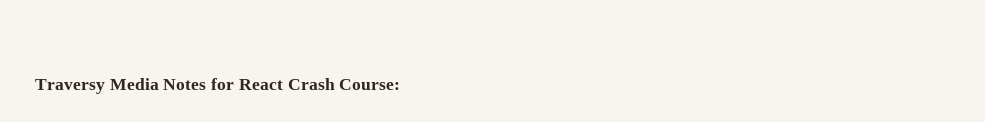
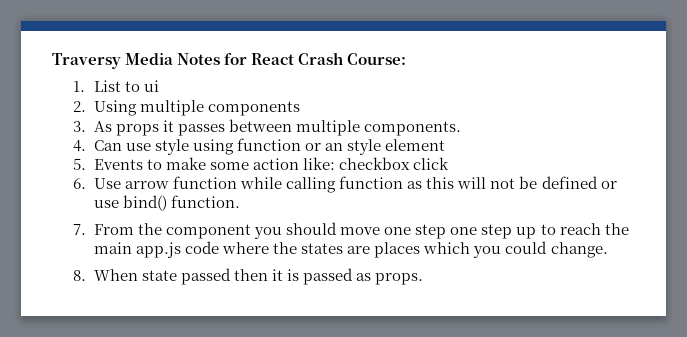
(401, 84) none -> [72,80,160,92] [72,100,301,116] [72,119,462,136] [72,138,446,155] [72,157,450,170] [72,176,617,193] [93,195,241,211] [72,222,629,239] [93,241,608,258] [72,268,424,285] // 1. List to ui // 2. Using multiple components // 3. As props it passes between multiple components. // 4. Can use style using function or an style element // 5. Events to make some action like: checkbox click // 6. Use arrow function while calling function as this will not be defined or use bind() function. // 7. From the component you should move one step one step up to reach the main app.js code where the states are places which you could change. // 8. When state passed then it is passed as props.

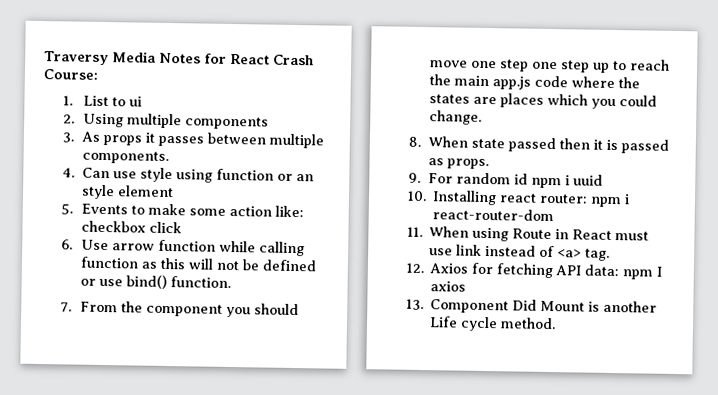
(424, 279) none -> [408,172,604,189] [407,190,631,208] [432,208,555,222] [407,226,650,242] [429,244,611,261] [406,262,663,280] [430,281,467,292] [406,298,658,314] [429,316,557,332] // 9. For random id npm i uuid // 10. Installing react router: npm i react-router-dom // 11. When using Route in React must use link instead of <a> tag. // 12. Axios for fetching API data: npm I axios // 13. Component Did Mount is another Life cycle method.

